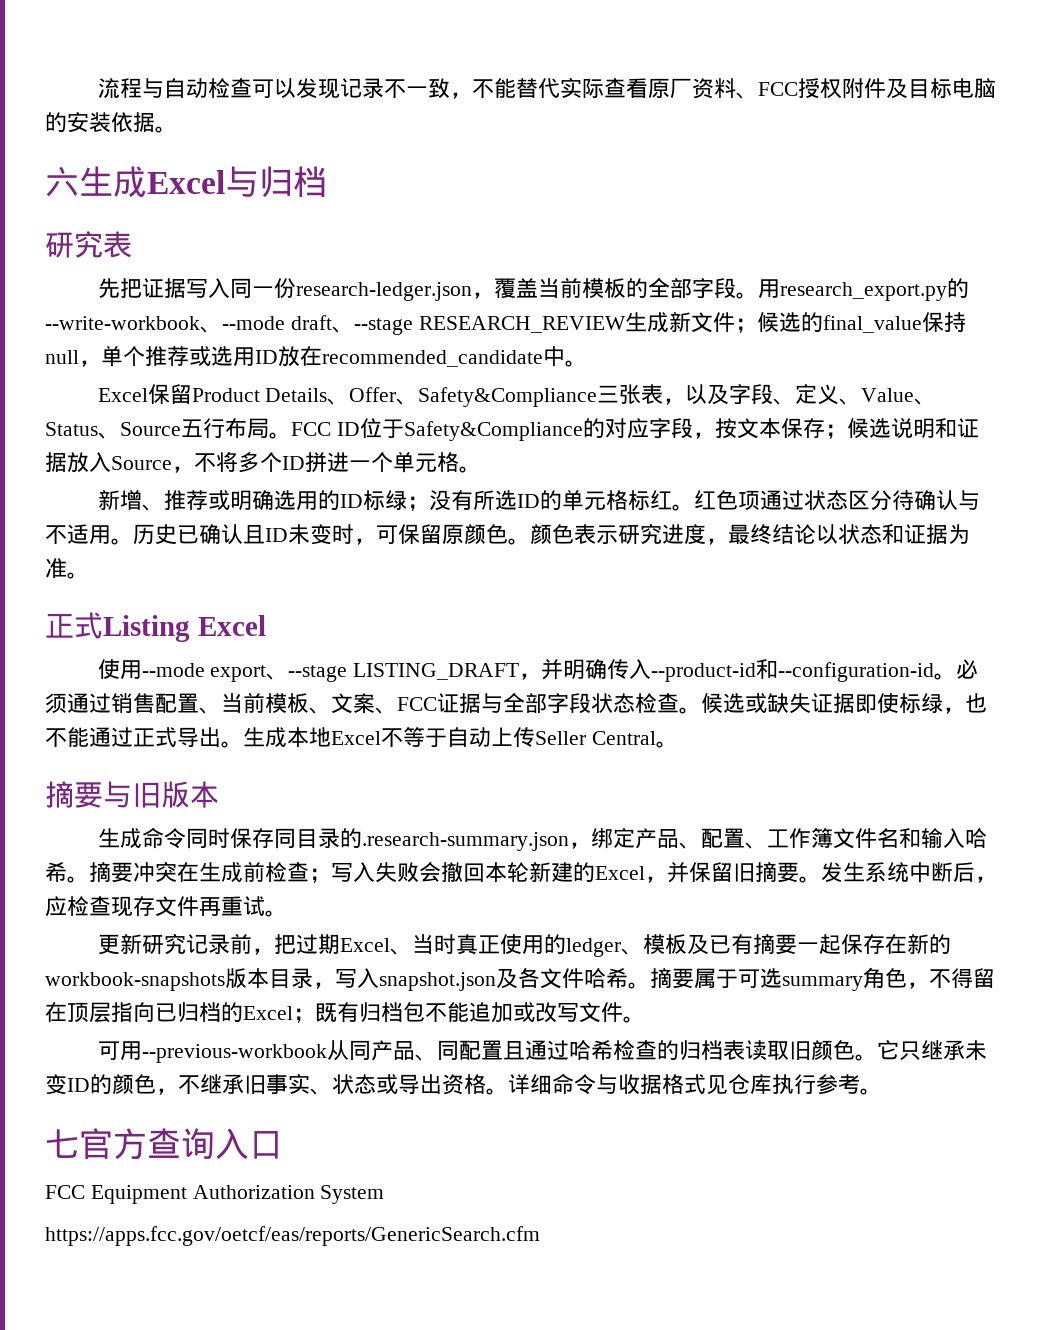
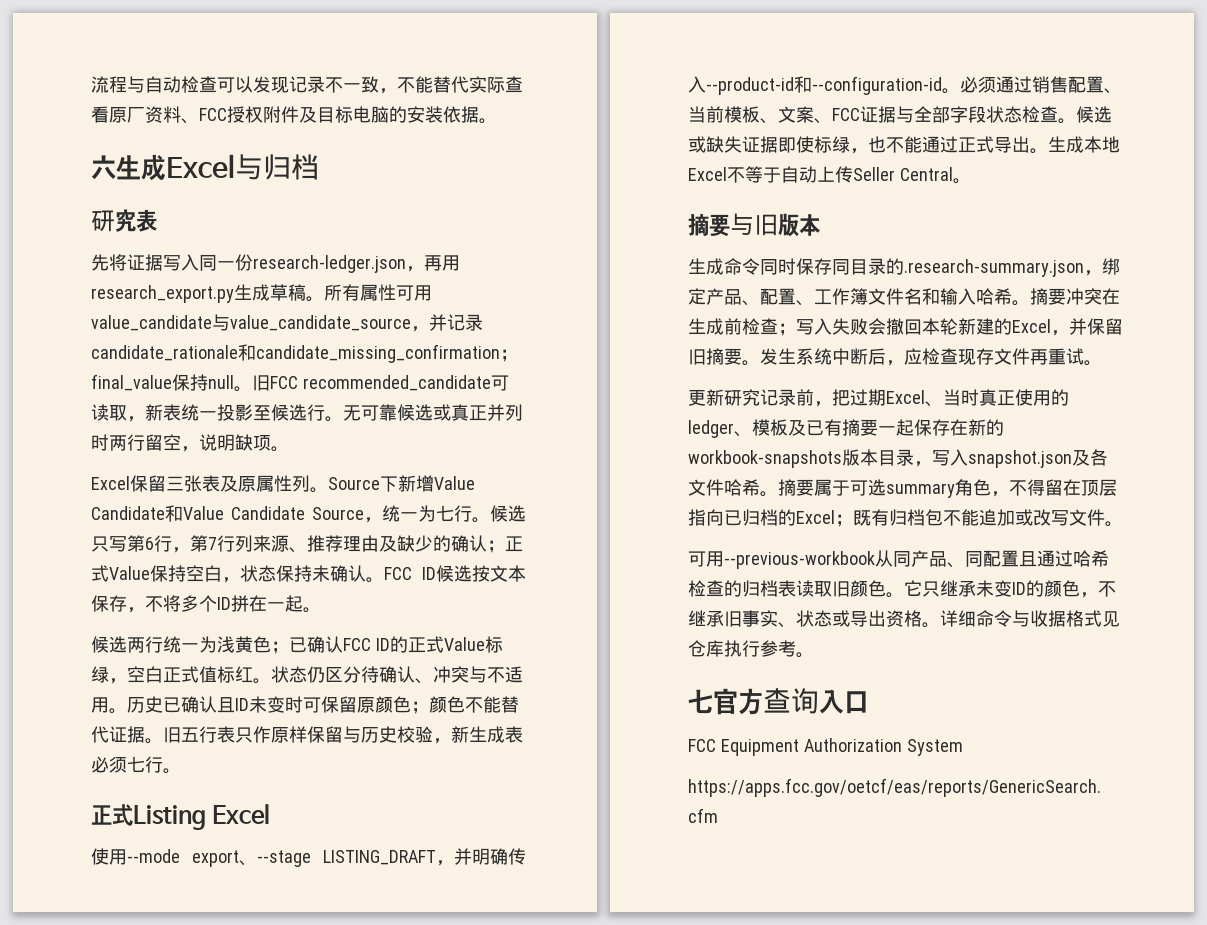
[119,278,142,298] 把 -> [109,254,127,271] 将
[493,277,969,301] [45,312,966,335] [45,346,587,367] [97,384,937,407] [45,418,979,441] [45,451,481,473] [97,490,848,511] 覆盖当前模板的全部字段。用research_export.py的--write-workbook、--mode draft、--stage RESEARCH_REVIEW生成新文件；候选的final_value保持null，单个推荐或选用ID放在recommended_candidate中。 // Excel保留Product Details、Offer、Safety&Compliance三张表，以及字段、定义、Value、Status、Source五行布局。FCC ID位于Safety&Compliance的对应字段，按文本保存；候选说明和证据放入Source，不将多个ID拼进一个单元格。 // 新增、推荐或明确选用的ID标绿；没有所选ID的单元格标红。红色项通过状态 -> [424,255,460,271] [91,284,432,303] [91,314,483,332] [91,344,518,363] [91,374,509,392] [91,404,523,422] [91,434,289,452] [91,475,475,493] [91,505,526,523] [91,535,523,553] [91,565,526,583] [91,595,321,613] [91,636,503,654] [91,666,325,684] 再用research_export.py生成草稿。所有属性可用value_candidate与value_candidate_source，并记录candidate_rationale和candidate_missing_confirmation；final_value保持null。旧FCC recommended_candidate可读取，新表统一投影至候选行。无可靠候选或真正并列时两行留空，说明缺项。 // Excel保留三张表及原属性列。Source下新增Value Candidate和Value Candidate Source，统一为七行。候选只写第6行，第7行列来源、推荐理由及缺少的确认；正式Value保持空白，状态保持未确认。FCC ID候选按文本保存，不将多个ID拼在一起。 // 候选两行统一为浅黄色；已确认FCC ID的正式Value标绿，空白正式值标红。状态仍
(958, 500) none -> [415,666,469,684] 、冲突
[354,538,376,545] ， -> (303, 704) none
[508,523,970,545] [45,558,67,578] 。颜色表示研究进度，最终结论以状态和证据为准 -> [411,696,519,714] [91,726,523,744] [91,756,163,773] ；颜色不能替代证据。旧五行表只作原样保留与历史校验，新生成表必须七行

